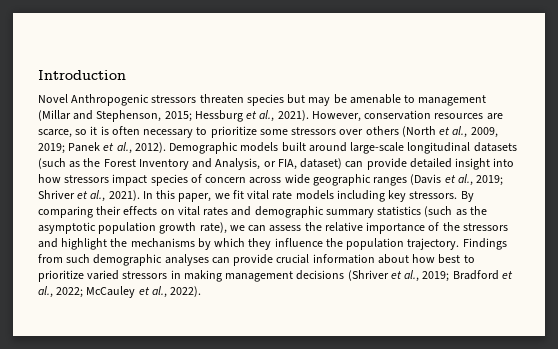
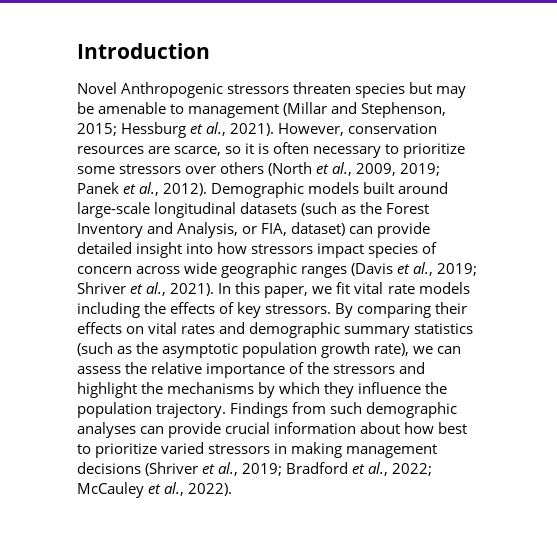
(385, 196) none -> [144,302,235,314] the effects of

